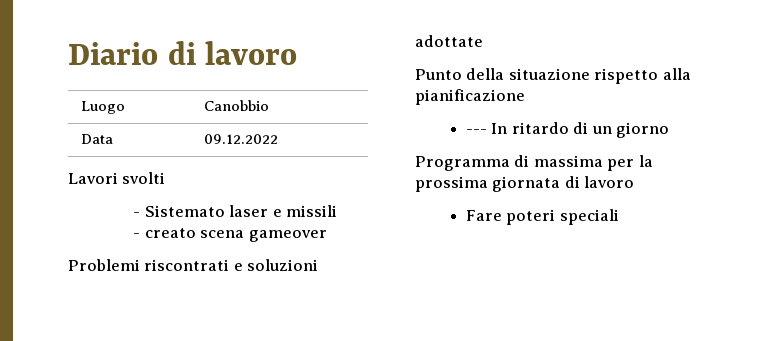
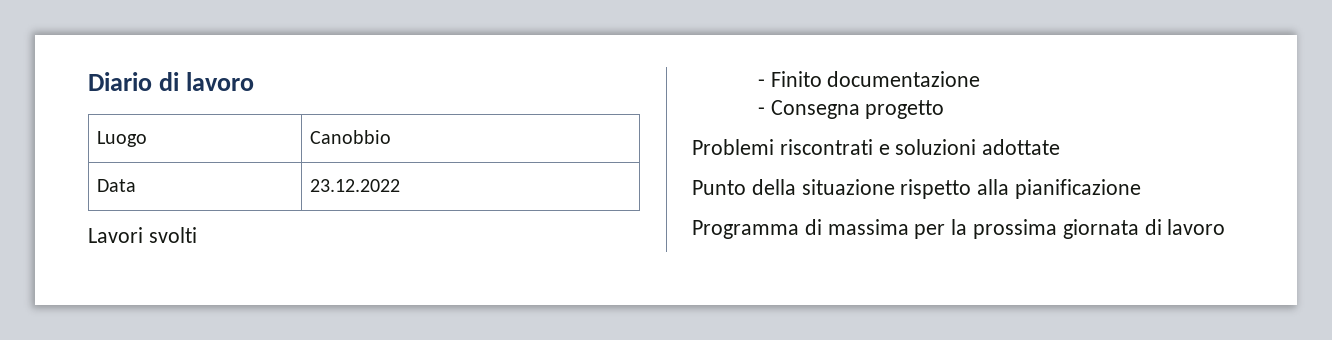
[203,134,278,144] 09.12.2022 -> [309,179,400,192] 23.12.2022
[144,205,337,217] [133,228,327,242] Sistemato laser e missili // - creato scena gameover -> [770,71,981,87] [757,100,945,119] Finito documentazione // - Consegna progetto
[465,122,670,138] // --- In ritardo di un giorno -> (1142, 189) none
[465,209,619,225] // Fare poteri speciali -> (1226, 227) none

